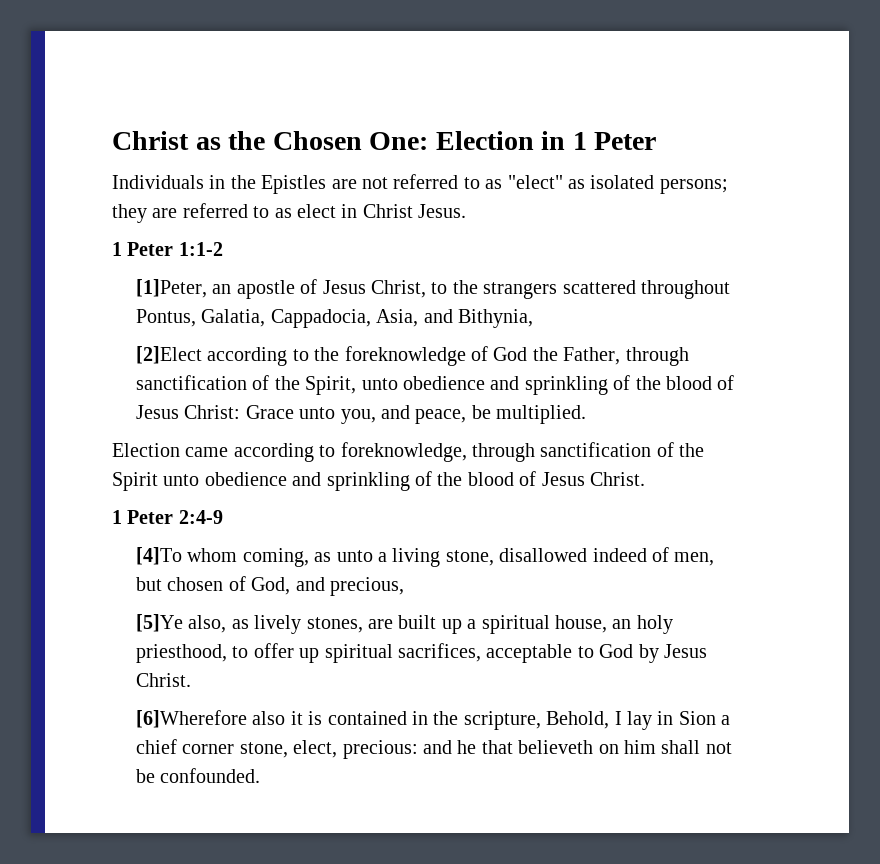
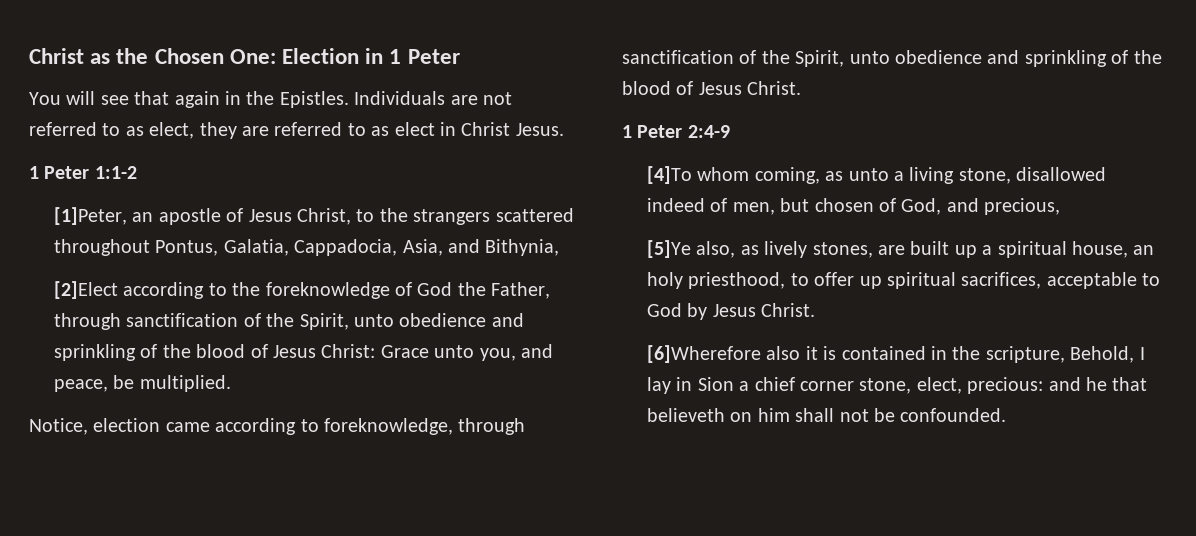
[112,175,327,194] Individuals in the Epistles -> [29,91,446,108] You will see that again in the Epistles. Individuals
[507,175,728,194] "elect" as isolated persons; -> [149,122,195,139] elect,
[112,443,180,457] Election -> [29,418,161,435] Notice, election
[112,472,158,491] Spirit -> [795,50,845,67] Spirit,

